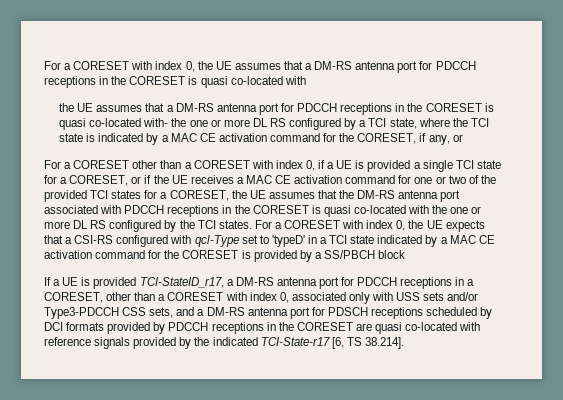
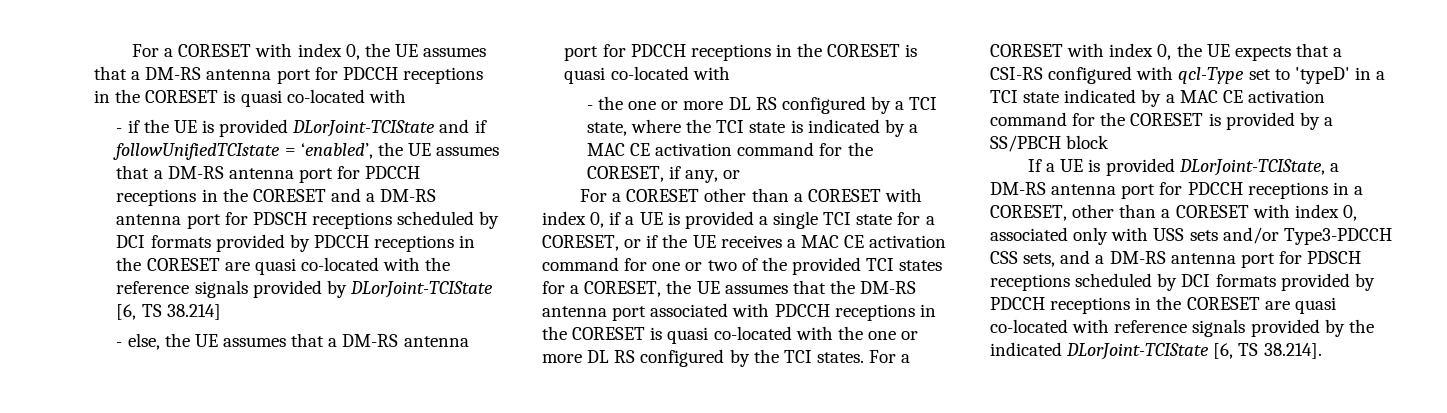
(306, 80) none -> [116,119,487,137] [113,142,500,160] [116,165,421,183] [116,188,437,206] [116,211,500,229] [116,234,476,252] [116,257,451,275] [116,280,493,298] [116,304,221,320] [116,333,160,350] - if the UE is provided DLorJoint-TCIState and if followUnifiedTCIstate = ‘enabled’, the UE assumes that a DM-RS antenna port for PDCCH receptions in the CORESET and a DM-RS antenna port for PDSCH receptions scheduled by DCI formats provided by PDCCH receptions in the CORESET are quasi co-located with the reference signals provided by DLorJoint-TCIState [6, TS 38.214] // - else,
[143,118,169,127] with- -> [692,66,730,80] [586,105,593,110] with // -
[139,277,224,288] TCI-StateID_r17, -> [1178,159,1325,176] DLorJoint-TCIState,
[260,337,330,346] TCI-State-r17 -> [1066,343,1210,360] DLorJoint-TCIState

